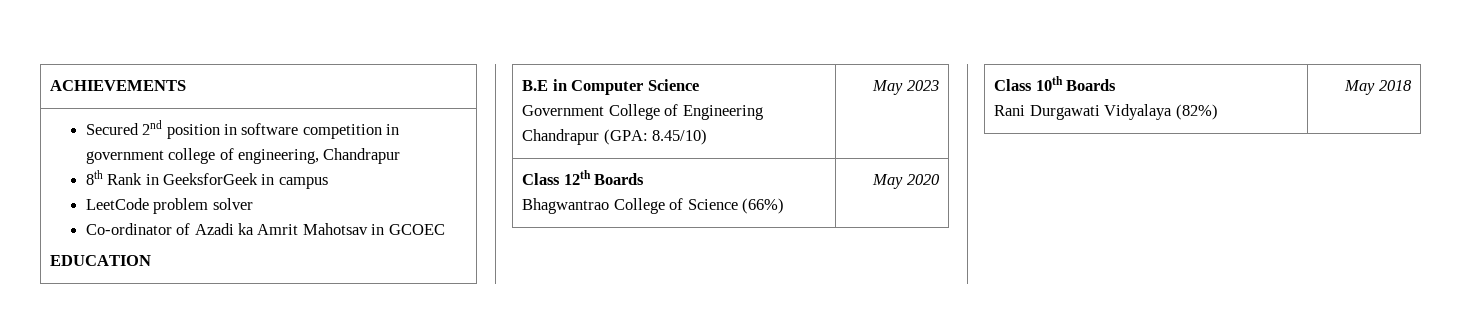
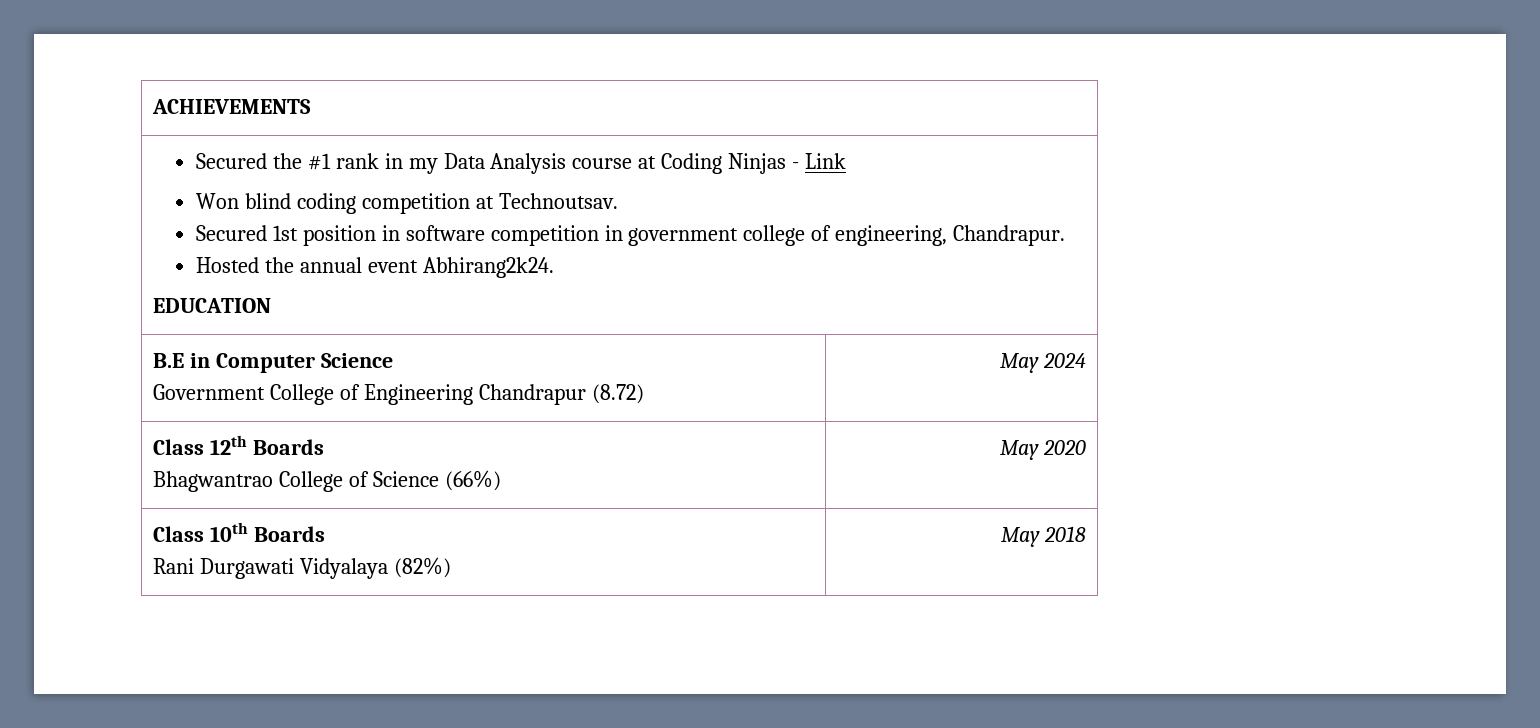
[142,120,163,135] 2nd -> [272,153,847,174] [195,193,618,214] [195,225,298,241] the #1 rank in my Data Analysis course at Coding Ninjas - Link // Won blind coding competition at Technoutsav. // Secured 1st
[323,148,401,164] [85,170,328,189] [85,198,253,214] [85,223,445,235] Chandrapur // 8th Rank in GeeksforGeek in campus // LeetCode problem solver // Co-ordinator of Azadi ka Amrit Mahotsav in GCOEC -> [953,225,1066,246] [195,257,554,278] Chandrapur. // Hosted the annual event Abhirang2k24.
[603,129,708,145] [872,80,939,95] (GPA: 8.45/10) | May 2023 -> [591,384,644,404] [1000,353,1087,373] (8.72) | May 2024

